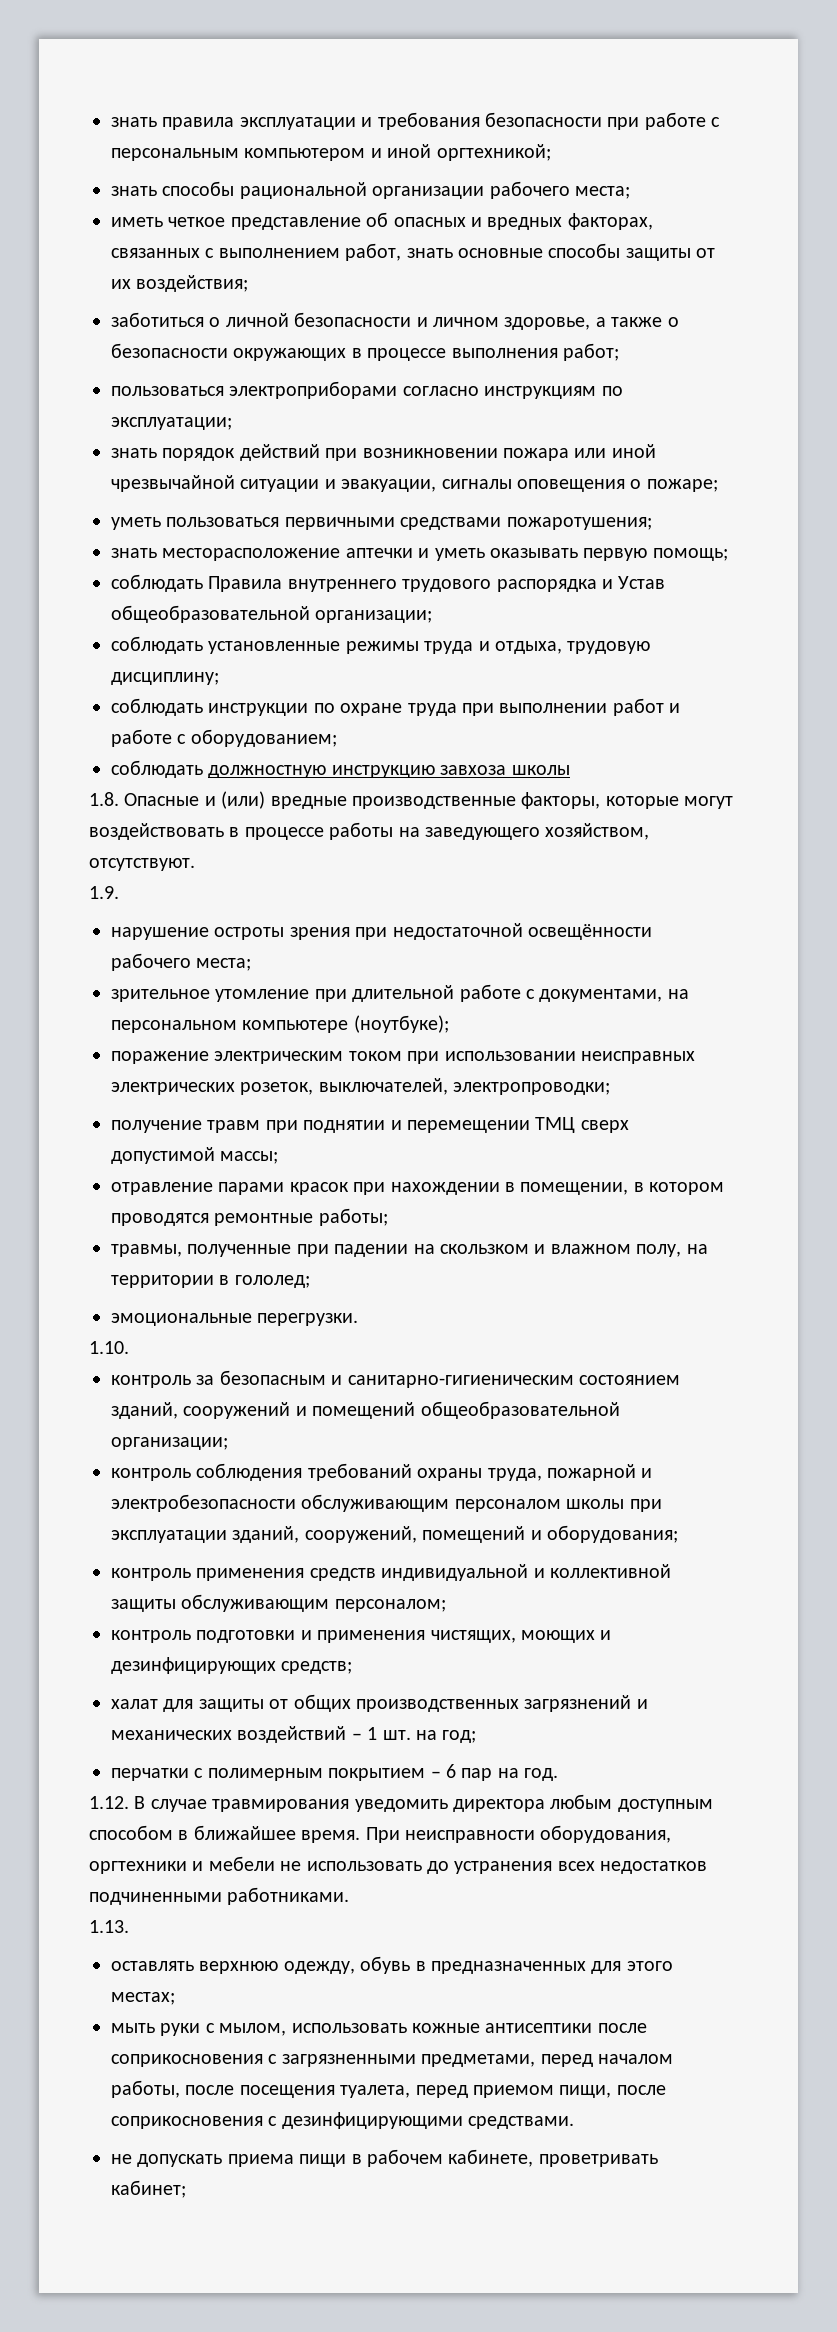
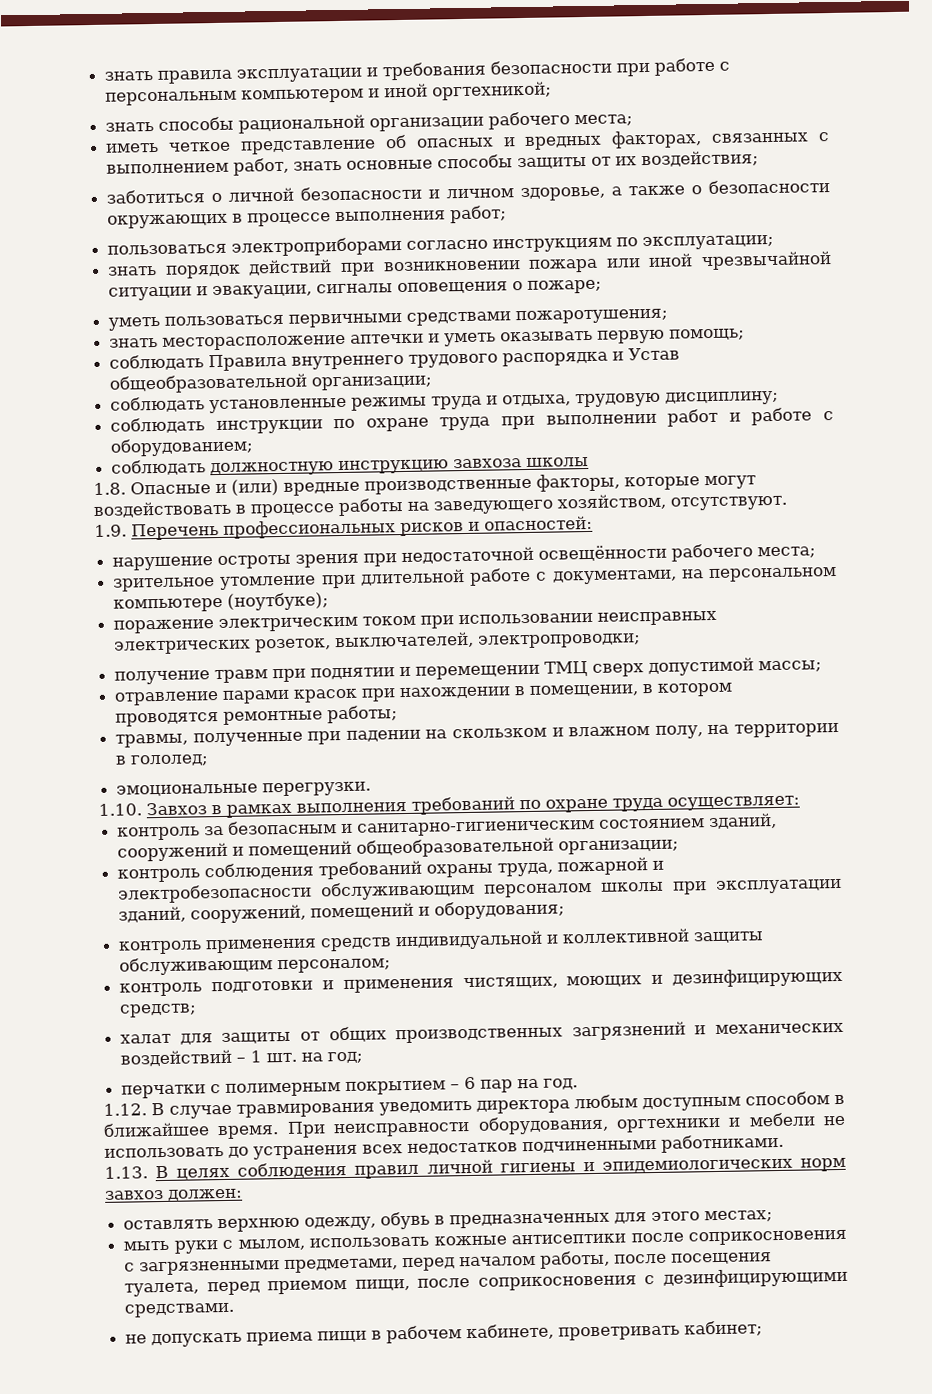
(119, 892) none -> [131,515,593,541] Перечень профессиональных рисков и опасностей:
(129, 1347) none -> [146,795,800,818] Завхоз в рамках выполнения требований по охране труда осуществляет:
(129, 1926) none -> [155,1157,846,1180] [104,1188,243,1201] В целях соблюдения правил личной гигиены и эпидемиологических норм завхоз должен:

